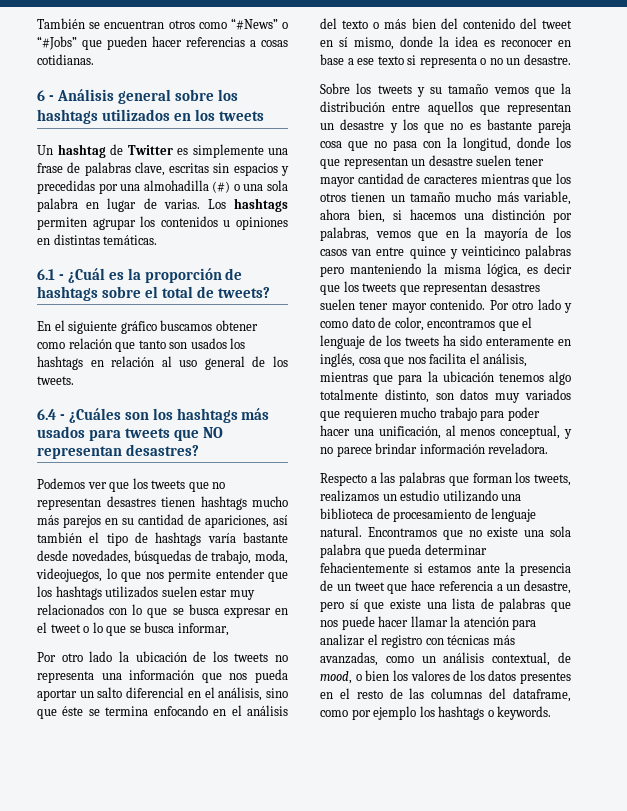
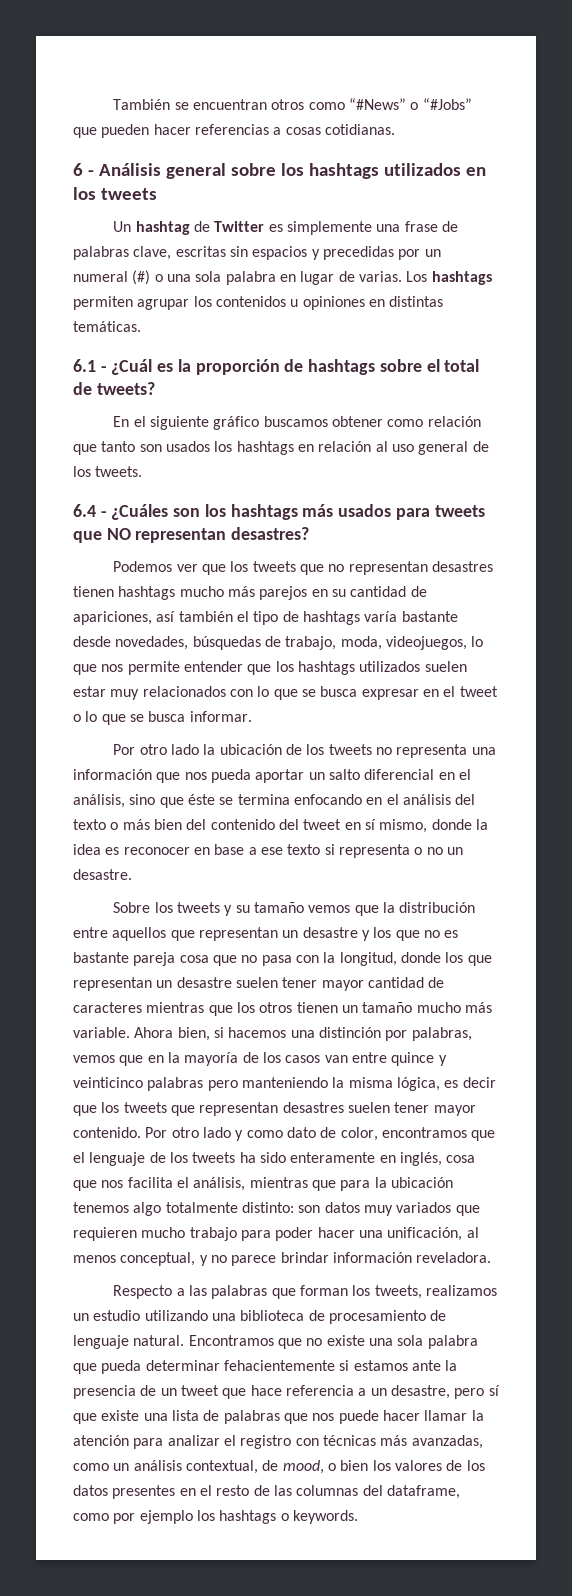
[120,180,209,191] una almohadilla -> [424,249,441,257] [73,271,128,282] un numeral
[177,623,229,636] informar, -> [189,711,252,722] informar.
[523,191,571,205] [320,209,350,220] variable, ahora -> [73,1027,174,1038] variable. Ahora
[384,389,429,403] distinto, -> [241,1202,294,1213] distinto:

